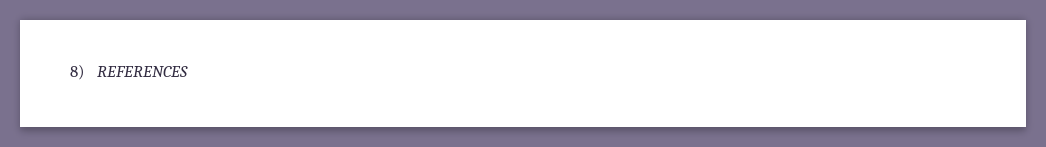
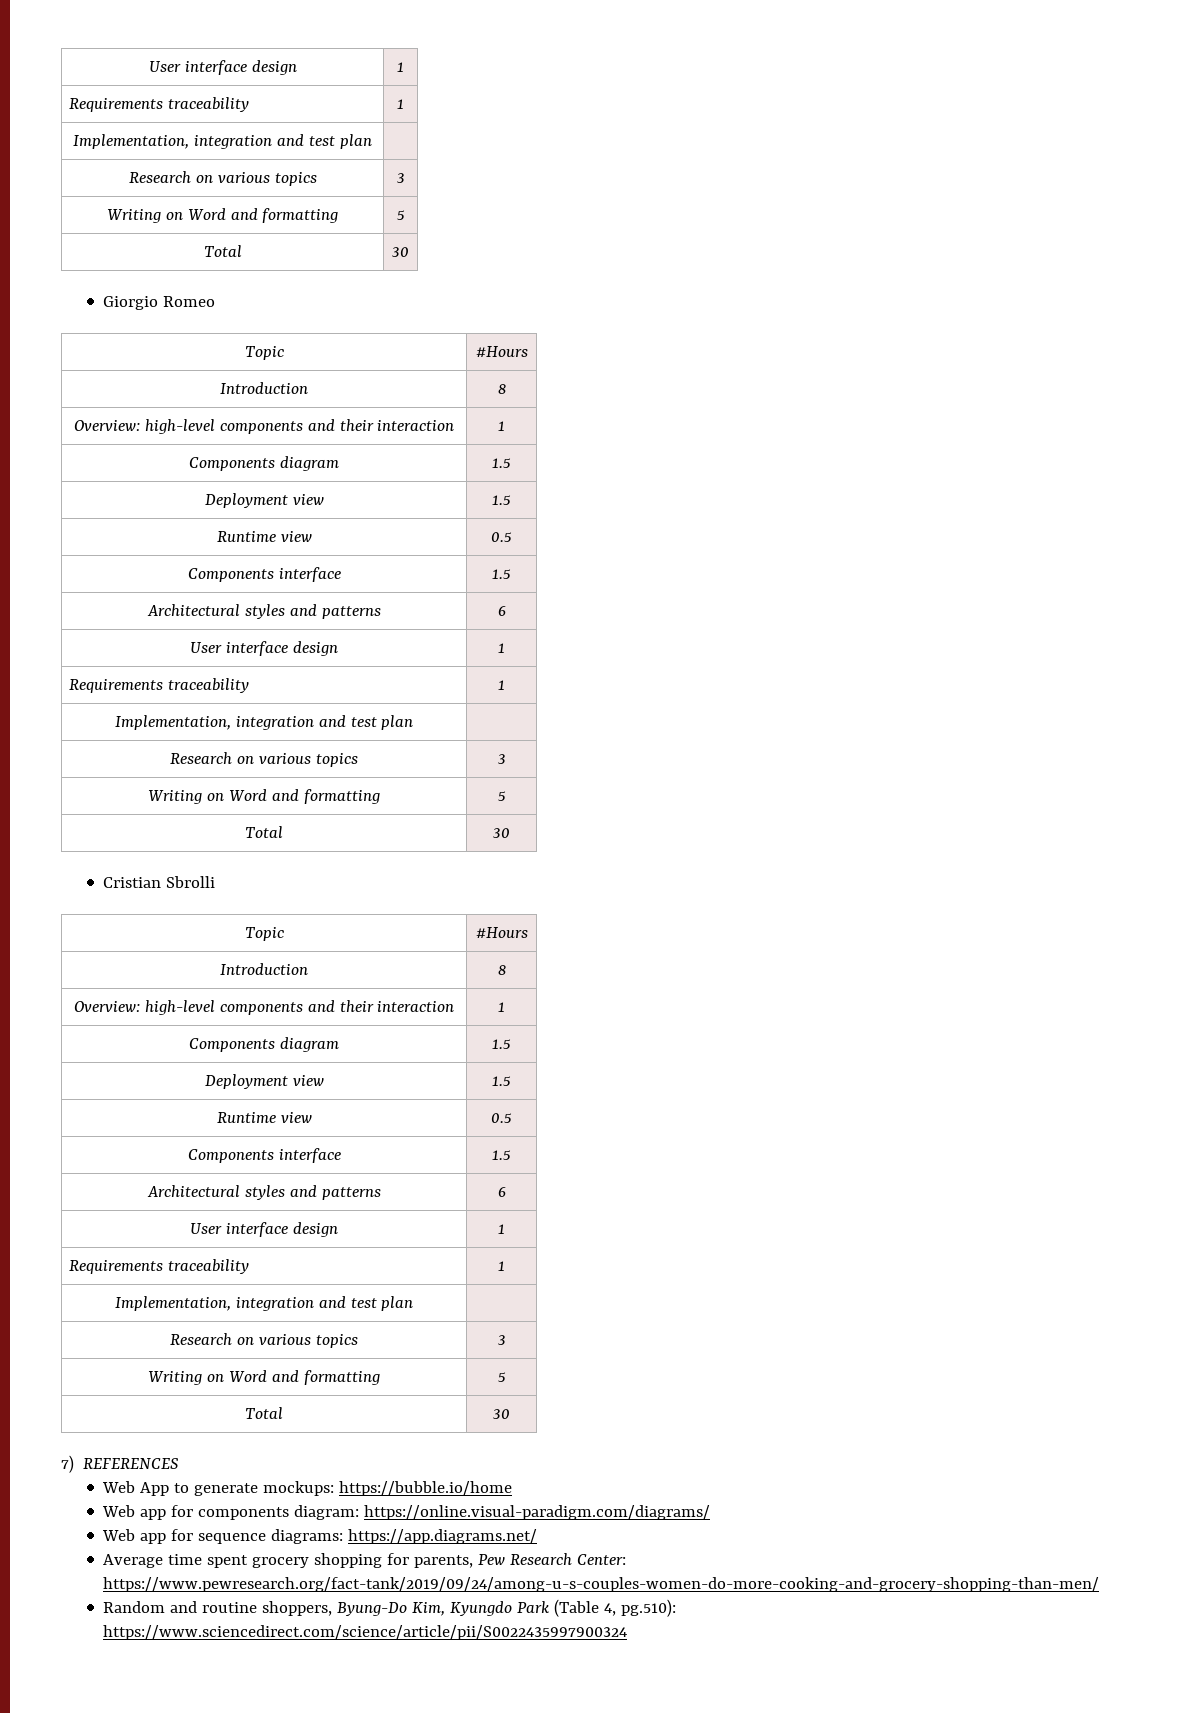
[70,64,189,80] 8) REFERENCES -> [148,60,297,75] [397,62,404,72] [69,97,250,112] [397,99,404,109] [73,134,372,149] [128,171,317,186] [396,173,405,183] [106,208,339,223] [396,210,405,220] [203,245,242,257] [392,247,409,257] [103,296,216,310] [244,346,284,360] [475,346,528,357] [220,382,308,394] [497,384,506,394] [73,419,455,434] [498,421,505,431] [189,456,339,471] [492,458,511,468] [204,493,324,508] [492,495,511,505] [216,531,312,542] [491,532,512,542] [187,567,341,582] [492,569,511,579] [146,604,381,619] [497,606,506,616] [190,641,338,656] [498,643,505,653] [69,678,250,693] [498,680,505,690] [114,715,414,730] [170,752,358,767] [497,754,506,764] [148,789,380,804] [497,791,506,801] [245,826,283,838] [493,828,510,838] [103,876,216,888] [244,927,284,941] [475,927,528,938] [220,963,308,975] [497,965,506,975] [73,1000,455,1015] [498,1002,505,1012] [189,1037,339,1052] [492,1039,511,1049] [204,1074,324,1089] [492,1076,511,1086] [216,1112,312,1123] [491,1113,512,1123] [187,1148,341,1163] [492,1150,511,1160] [146,1185,381,1200] [497,1187,506,1197] [190,1222,338,1237] [498,1224,505,1234] [69,1259,250,1274] [498,1261,505,1271] [114,1296,414,1311] [170,1333,358,1348] [497,1335,506,1345] [148,1370,380,1385] [497,1372,506,1382] [245,1407,283,1419] [493,1409,510,1419] [61,1455,179,1473] [102,1481,513,1496] [102,1505,711,1520] [102,1529,538,1544] [103,1553,627,1568] [103,1577,1100,1592] [103,1599,677,1617] [103,1625,628,1640] User interface design | 1 // Requirements traceability | 1 // Implementation, integration and test plan | // Research on various topics | 3 // Writing on Word and formatting | 5 // Total | 30 // Giorgio Romeo // Topic | #Hours // Introduction | 8 // Overview: high-level components and their interaction | 1 // Components diagram | 1.5 // Deployment view | 1.5 // Runtime view | 0.5 // Components interface | 1.5 // Architectural styles and patterns | 6 // User interface design | 1 // Requirements traceability | 1 // Implementation, integration and test plan | // Research on various topics | 3 // Writing on Word and formatting | 5 // Total | 30 // Cristian Sbrolli // Topic | #Hours // Introduction | 8 // Overview: high-level components and their interaction | 1 // Components diagram | 1.5 // Deployment view | 1.5 // Runtime view | 0.5 // Components interface | 1.5 // Architectural styles and patterns | 6 // User interface design | 1 // Requirements traceability | 1 // Implementation, integration and test plan | // Research on various topics | 3 // Writing on Word and formatting | 5 // Total | 30 // 7) REFERENCES // Web App to generate mockups: https://bubble.io/home // Web app for components diagram: https://online.visual-paradigm.com/diagrams/ // Web app for sequence diagrams: https://app.diagrams.net/ // Average time spent grocery shopping for parents, Pew Research Center: https://www.pewresearch.org/fact-tank/2019/09/24/among-u-s-couples-women-do-more-cooking-and-grocery-shopping-than-men/ // Random and routine shoppers, Byung-Do Kim, Kyungdo Park (Table 4, pg.510): https://www.sciencedirect.com/science/article/pii/S0022435997900324

